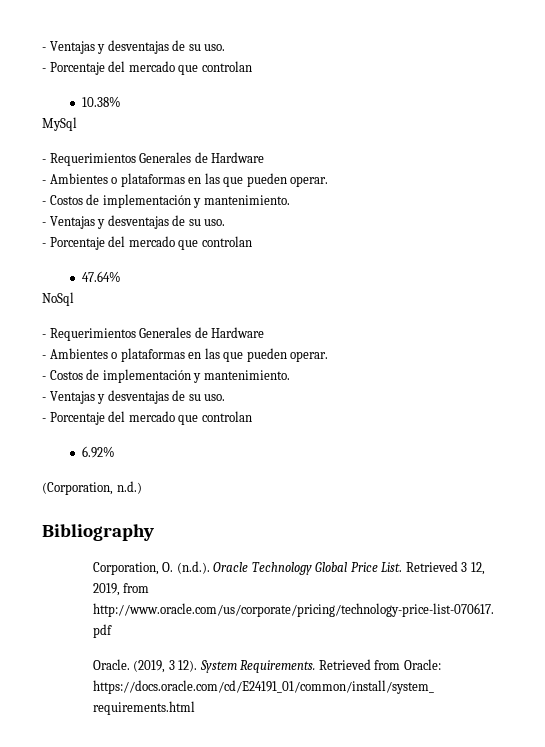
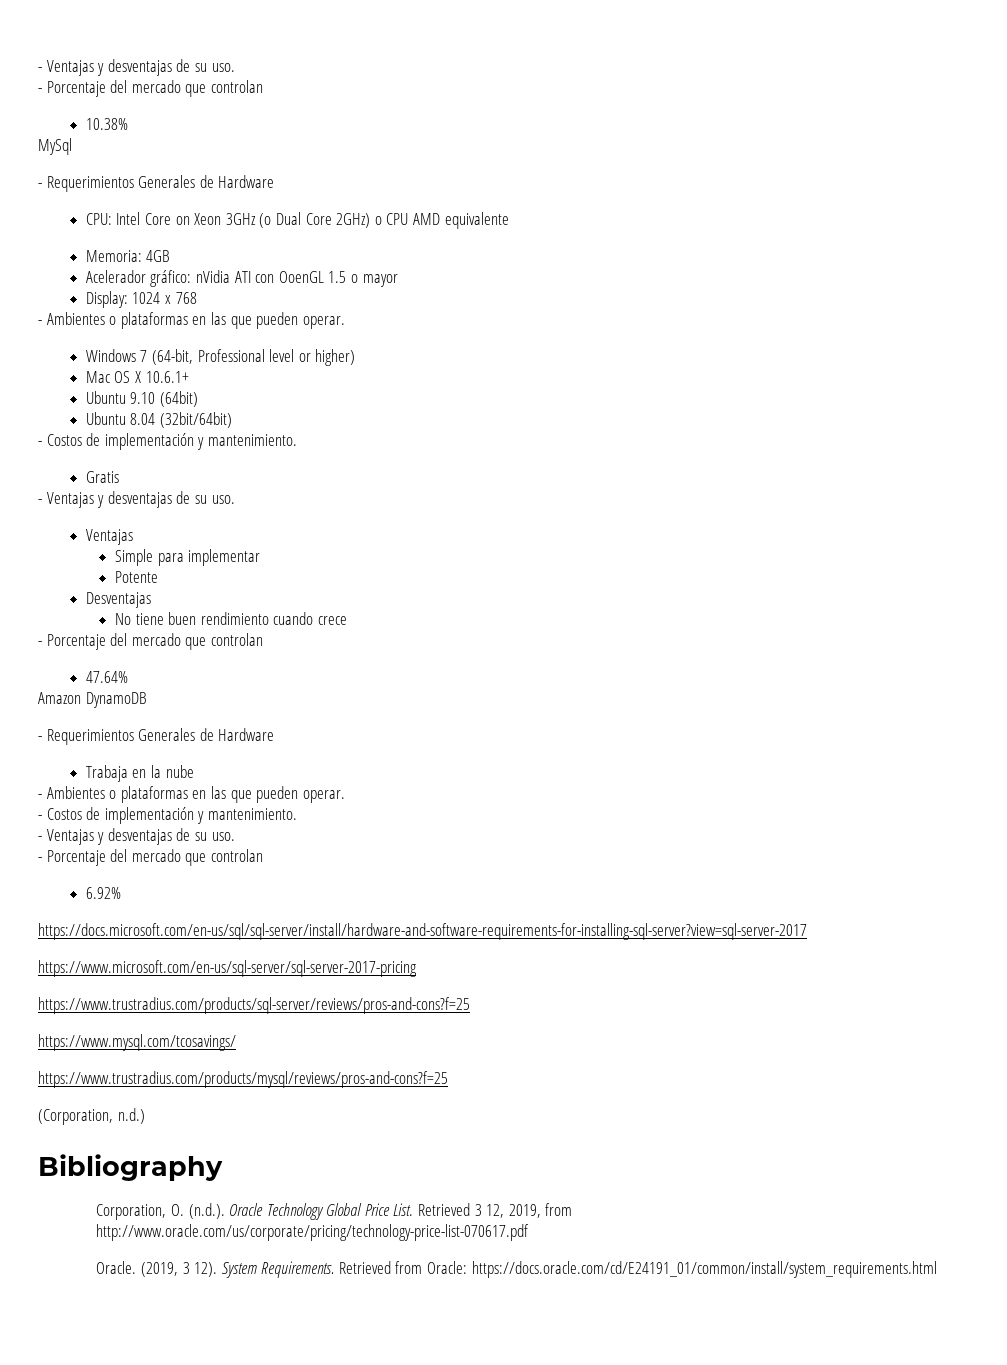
[42,173,329,187] [42,194,290,208] [42,215,226,229] // - Ambientes o plataformas en las que pueden operar. // - Costos de implementación y mantenimiento. // - Ventajas y desventajas de su uso. -> [85,212,509,229] [85,250,171,262] [85,270,398,287] [85,291,197,308] [38,312,345,329] [85,349,356,366] [85,371,189,383] [85,391,199,407] [85,412,233,428] [38,433,297,450] [85,471,119,483] [38,491,235,508] [85,529,133,545] [115,549,261,566] [115,571,159,583] [85,592,151,608] [115,612,347,625] // CPU: Intel Core on Xeon 3GHz (o Dual Core 2GHz) o CPU AMD equivalente // Memoria: 4GB // Acelerador gráfico: nVidia ATI con OoenGL 1.5 o mayor // Display: 1024 x 768 // - Ambientes o plataformas en las que pueden operar. // Windows 7 (64-bit, Professional level or higher) // Mac OS X 10.6.1+ // Ubuntu 9.10 (64bit) // Ubuntu 8.04 (32bit/64bit) // - Costos de implementación y mantenimiento. // Gratis // - Ventajas y desventajas de su uso. // Ventajas // Simple para implementar // Potente // Desventajas // No tiene buen rendimiento cuando crece
[42,292,74,306] [42,327,265,341] NoSql // - Requerimientos Generales de Hardware -> [38,692,147,708] [38,728,275,745] [85,765,194,782] Amazon DynamoDB // - Requerimientos Generales de Hardware // Trabaja en la nube
(115, 452) none -> [38,923,807,940] [38,960,417,977] [38,997,470,1014] [38,1034,236,1051] [38,1071,448,1088] // https://docs.microsoft.com/en-us/sql/sql-server/install/hardware-and-software-requirements-for-installing-sql-server?view=sql-server-2017 // https://www.microsoft.com/en-us/sql-server/sql-server-2017-pricing // https://www.trustradius.com/products/sql-server/reviews/pros-and-cons?f=25 // https://www.mysql.com/tcosavings/ // https://www.trustradius.com/products/mysql/reviews/pros-and-cons?f=25

